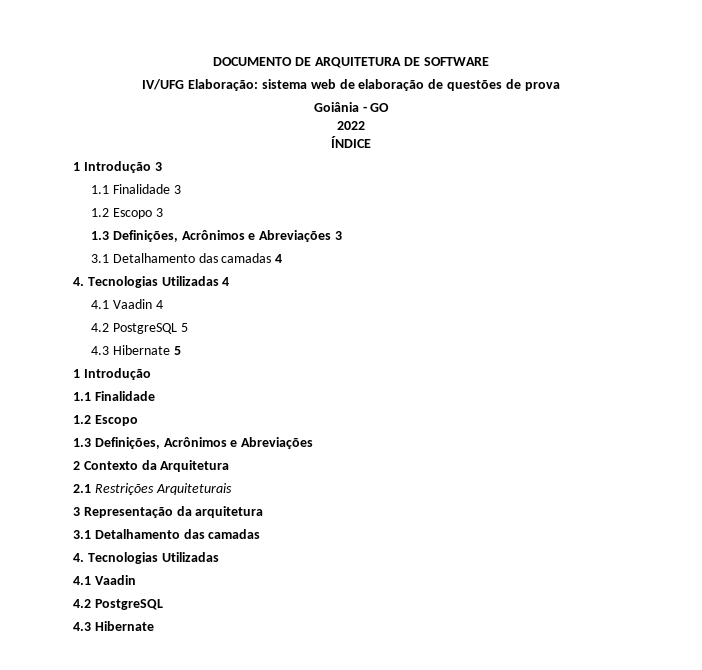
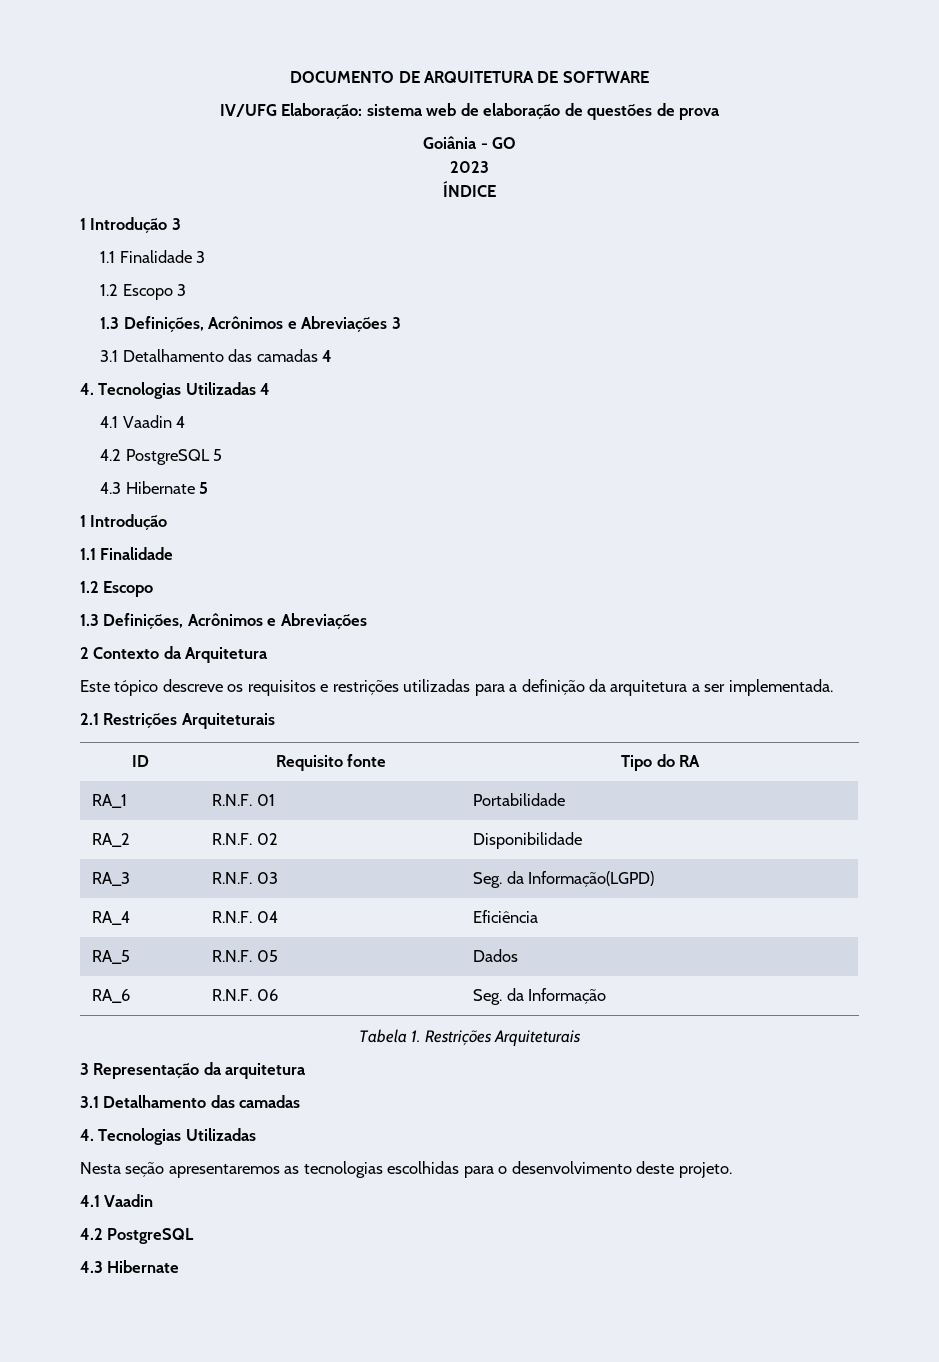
[337,121,365,130] 2022 -> [450,161,489,173] 2023
[73,484,91,493] 2.1 -> [80,679,833,696] [80,713,275,729] [132,755,149,767] [275,754,387,771] [621,754,700,771] [92,794,128,808] [212,794,275,806] [473,793,566,806] [92,833,131,847] [212,833,278,845] [473,832,583,849] [92,872,131,886] [212,872,278,884] [473,871,655,888] [92,911,131,925] [212,911,278,923] [473,910,539,923] [92,950,131,964] [212,950,278,962] [473,949,519,962] [92,989,131,1003] [212,989,278,1001] [473,988,607,1005] [358,1029,421,1043] Este tópico descreve os requisitos e restrições utilizadas para a definição da arquitetura a ser implementada. // 2.1 Restrições Arquiteturais // ID | Requisito fonte | Tipo do RA // RA_1 | R.N.F. 01 | Portabilidade // RA_2 | R.N.F. 02 | Disponibilidade // RA_3 | R.N.F. 03 | Seg. da Informação(LGPD) // RA_4 | R.N.F. 04 | Eficiência // RA_5 | R.N.F. 05 | Dados // RA_6 | R.N.F. 06 | Seg. da Informação // Tabela 1.
(219, 557) none -> [80,1161,732,1178] // Nesta seção apresentaremos as tecnologias escolhidas para o desenvolvimento deste projeto.

